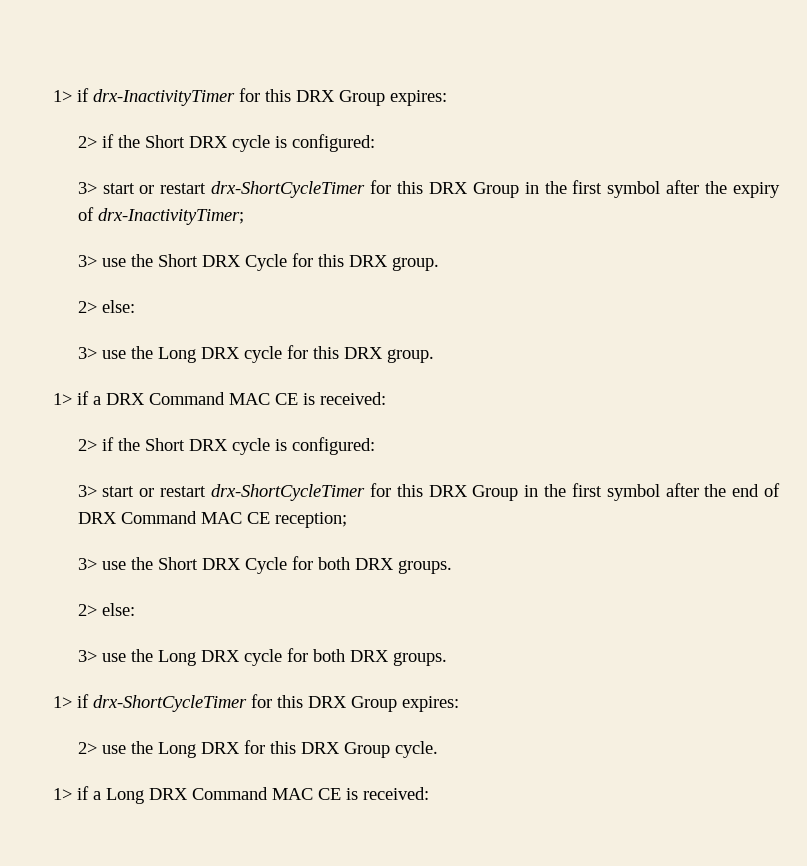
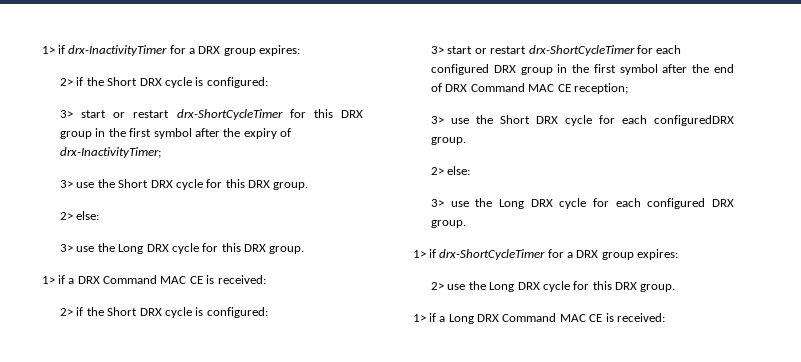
[264,89,385,106] this DRX Group -> [189,46,256,56] a DRX group
[472,182,519,198] Group -> [60,131,93,139] group
[244,254,287,271] Cycle -> [175,179,203,190] cycle
[396,484,519,501] this DRX Group -> [656,45,682,54] [431,64,553,75] each configured DRX group
[244,556,452,574] [77,603,135,616] [77,648,447,666] Cycle for both DRX groups. // 2> else: // 3> use the Long DRX cycle for both DRX groups. -> [565,115,735,126] [431,137,467,145] [431,166,471,175] [431,198,734,209] [431,220,467,228] cycle for each configuredDRX group. // 2> else: // 3> use the Long DRX cycle for each configured DRX group.
[276,695,397,712] this DRX Group -> [567,250,634,260] a DRX group
[243,740,438,758] for this DRX Group cycle. -> [542,281,676,292] cycle for this DRX group.

